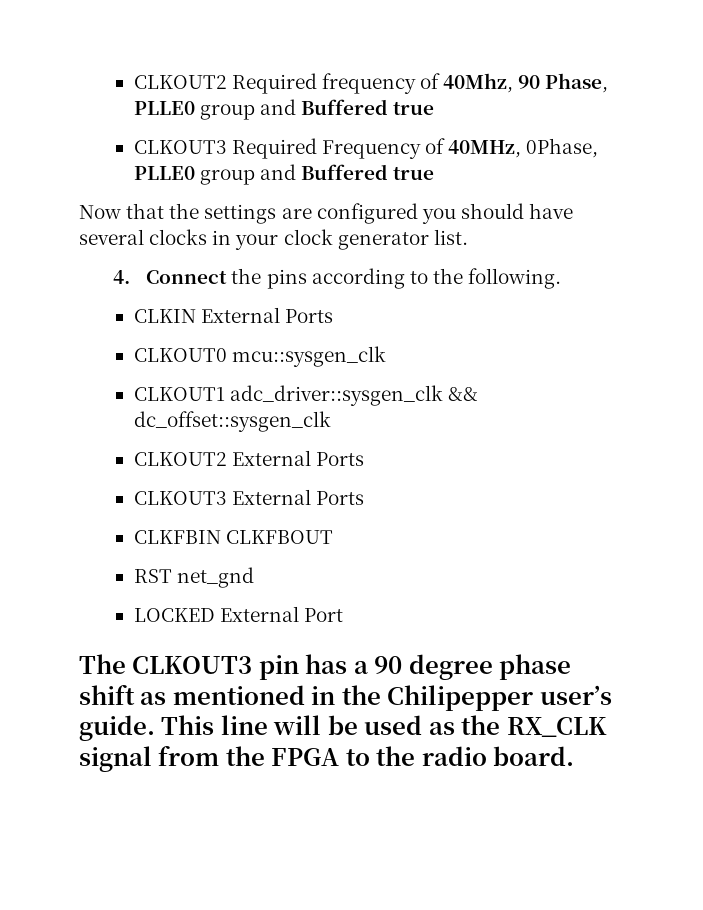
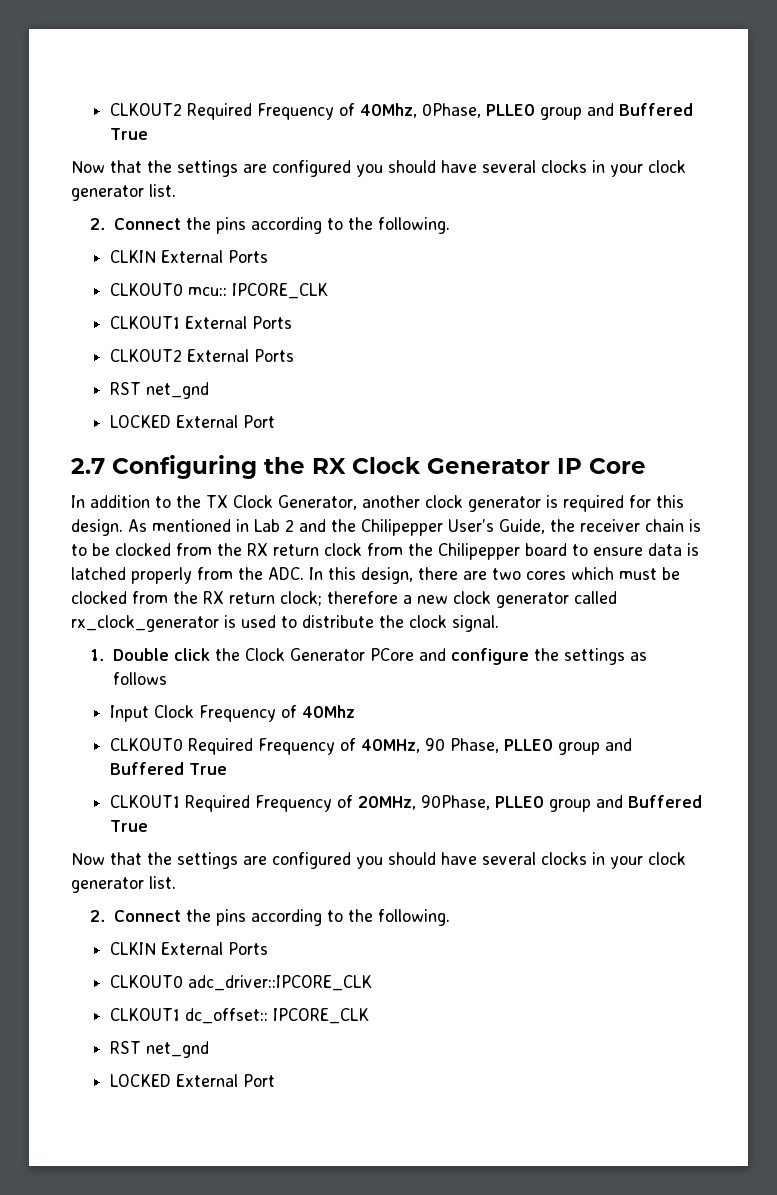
[321,73,609,94] [133,99,435,120] [133,138,522,159] frequency of 40Mhz, 90 Phase, PLLE0 group and Buffered true // CLKOUT3 Required Frequency of 40MHz, -> [256,103,417,120] Frequency of 40Mhz,
[393,166,435,180] true -> [109,128,148,140] True
[112,270,130,284] 4. -> [90,218,106,230] 2.
[231,346,386,367] [133,385,478,406] [133,411,331,432] mcu::sysgen_clk // CLKOUT1 adc_driver::sysgen_clk && dc_offset::sysgen_clk -> [187,283,328,299] [109,316,292,329] mcu:: IPCORE_CLK // CLKOUT1 External Ports
[133,489,364,505] [133,530,333,544] // CLKOUT3 External Ports // CLKFBIN CLKFBOUT -> (294, 355) none
[79,654,572,680] [79,684,612,711] [79,715,607,741] [79,745,575,772] The CLKOUT3 pin has a 90 degree phase shift as mentioned in the Chilipepper user’s guide. This line will be used as the RX_CLK signal from the FPGA to the radio board. -> [71,455,646,479] [71,495,684,512] [71,519,701,536] [71,543,699,560] [71,567,680,584] [71,591,617,608] [71,615,499,632] [90,648,648,665] [113,672,168,685] [109,705,355,722] [109,738,632,755] [109,762,227,775] [109,795,702,812] [109,820,148,832] [71,852,686,869] [71,876,176,893] [90,909,451,926] [109,942,268,955] [109,975,372,991] [109,1008,369,1024] [109,1041,209,1058] [109,1074,275,1087] 2.7 Configuring the RX Clock Generator IP Core // In addition to the TX Clock Generator, another clock generator is required for this design. As mentioned in Lab 2 and the Chilipepper User’s Guide, the receiver chain is to be clocked from the RX return clock from the Chilipepper board to ensure data is latched properly from the ADC. In this design, there are two cores which must be clocked from the RX return clock; therefore a new clock generator called rx_clock_generator is used to distribute the clock signal. // 1. Double click the Clock Generator PCore and configure the settings as follows // Input Clock Frequency of 40Mhz // CLKOUT0 Required Frequency of 40MHz, 90 Phase, PLLE0 group and Buffered True // CLKOUT1 Required Frequency of 20MHz, 90Phase, PLLE0 group and Buffered True // Now that the settings are configured you should have several clocks in your clock generator list. // 2. Connect the pins according to the following. // CLKIN External Ports // CLKOUT0 adc_driver::IPCORE_CLK // CLKOUT1 dc_offset:: IPCORE_CLK // RST net_gnd // LOCKED External Port

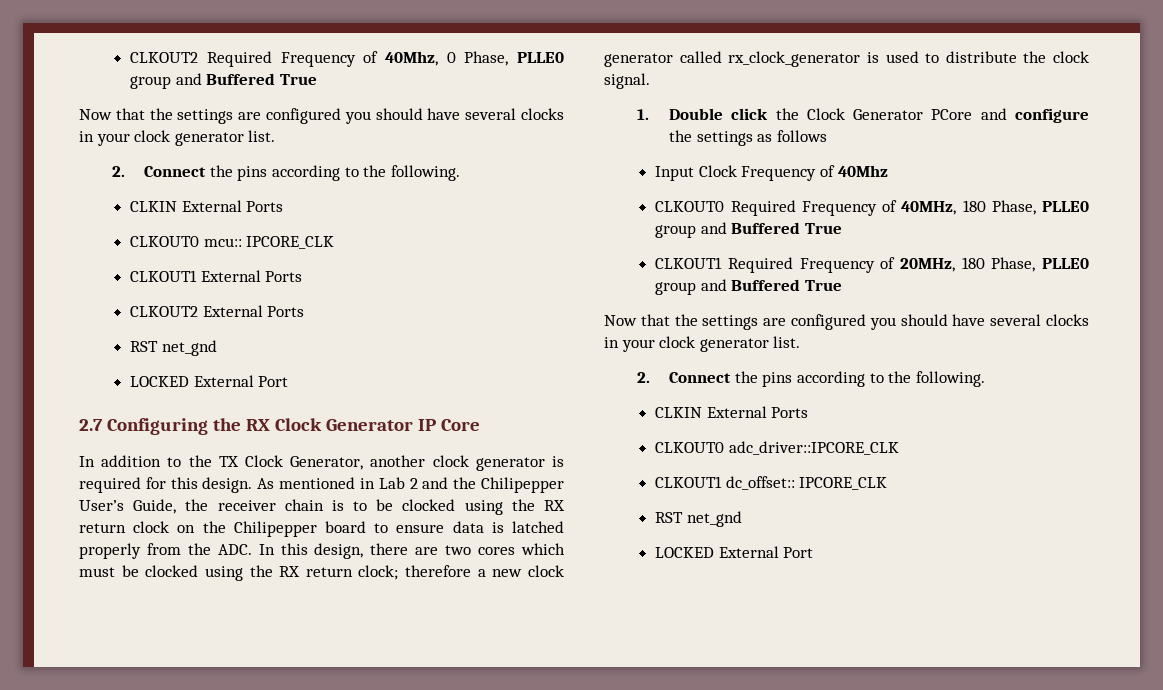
[421,103,481,118] 0Phase, -> [446,51,509,66] 0 Phase,
[176,543,212,556] from -> [464,500,503,515] using
[367,543,403,556] from -> [177,525,196,533] on
[132,591,168,604] from -> [204,566,243,581] using
[424,738,445,751] 90 -> [962,200,986,212] 180
[420,795,490,810] 90Phase, -> [961,257,1036,272] 180 Phase,

